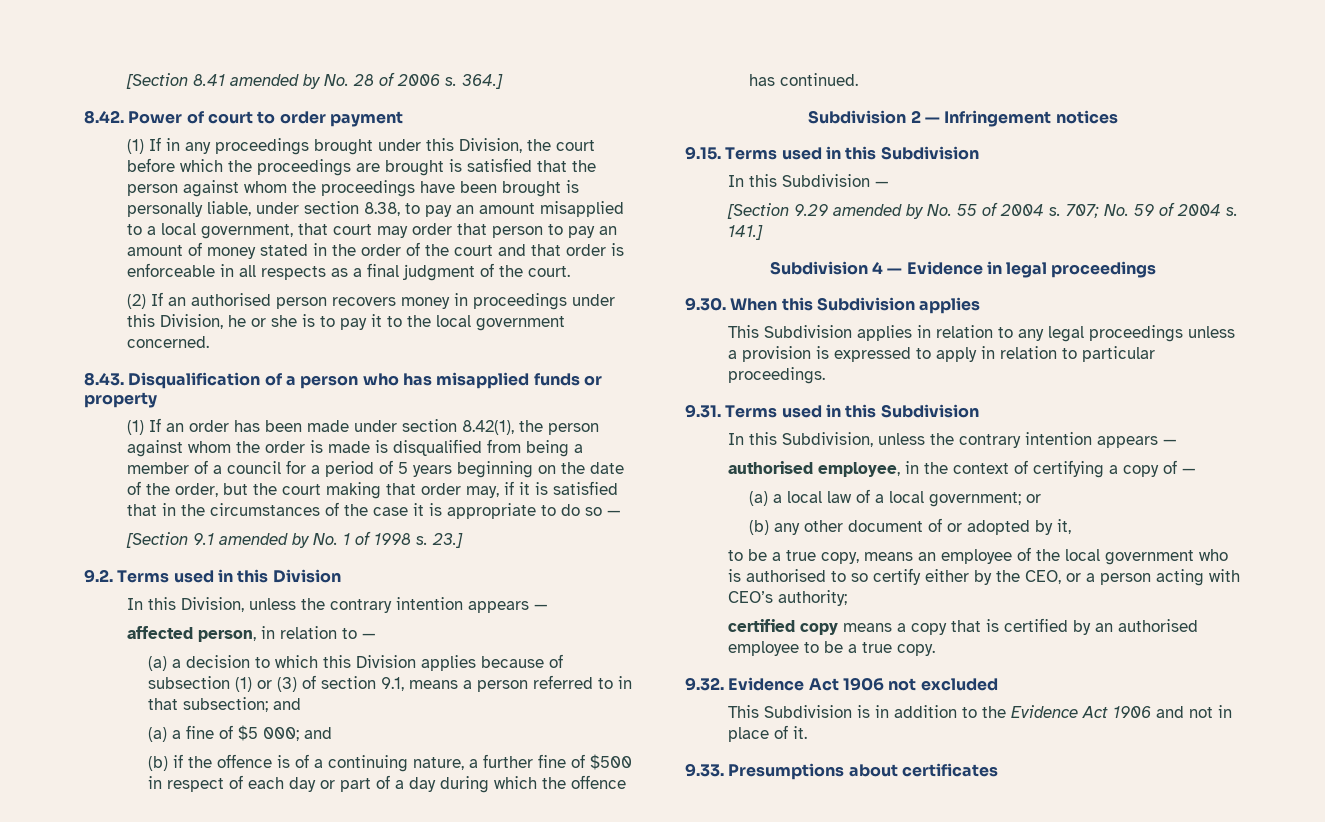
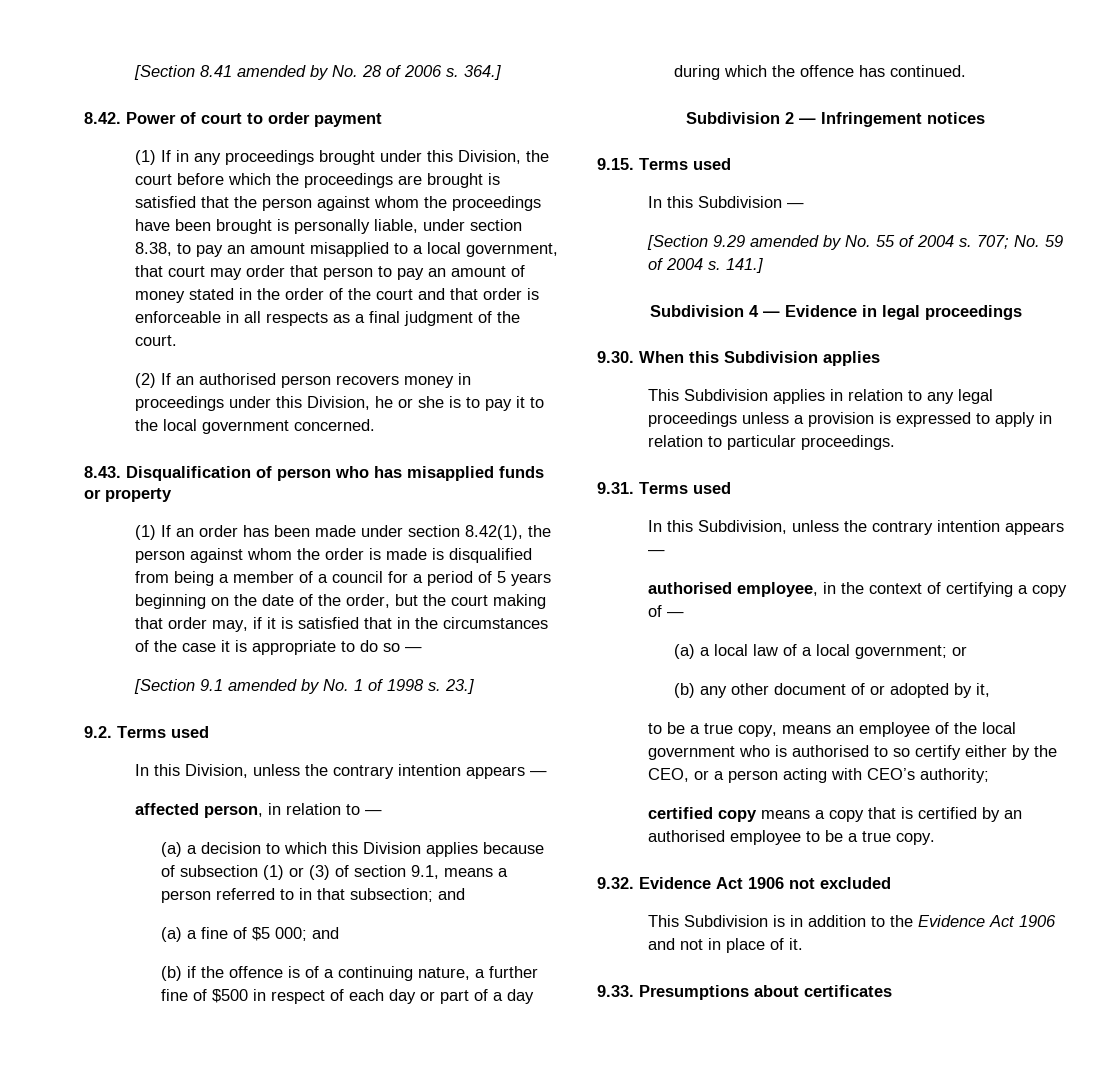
[285,376,296,386] a -> (272, 472) none
[217,569,341,583] in this Division -> (209, 732) none
[825,146,979,160] in this Subdivision -> (731, 164) none
[825,404,979,418] in this Subdivision -> (731, 488) none

